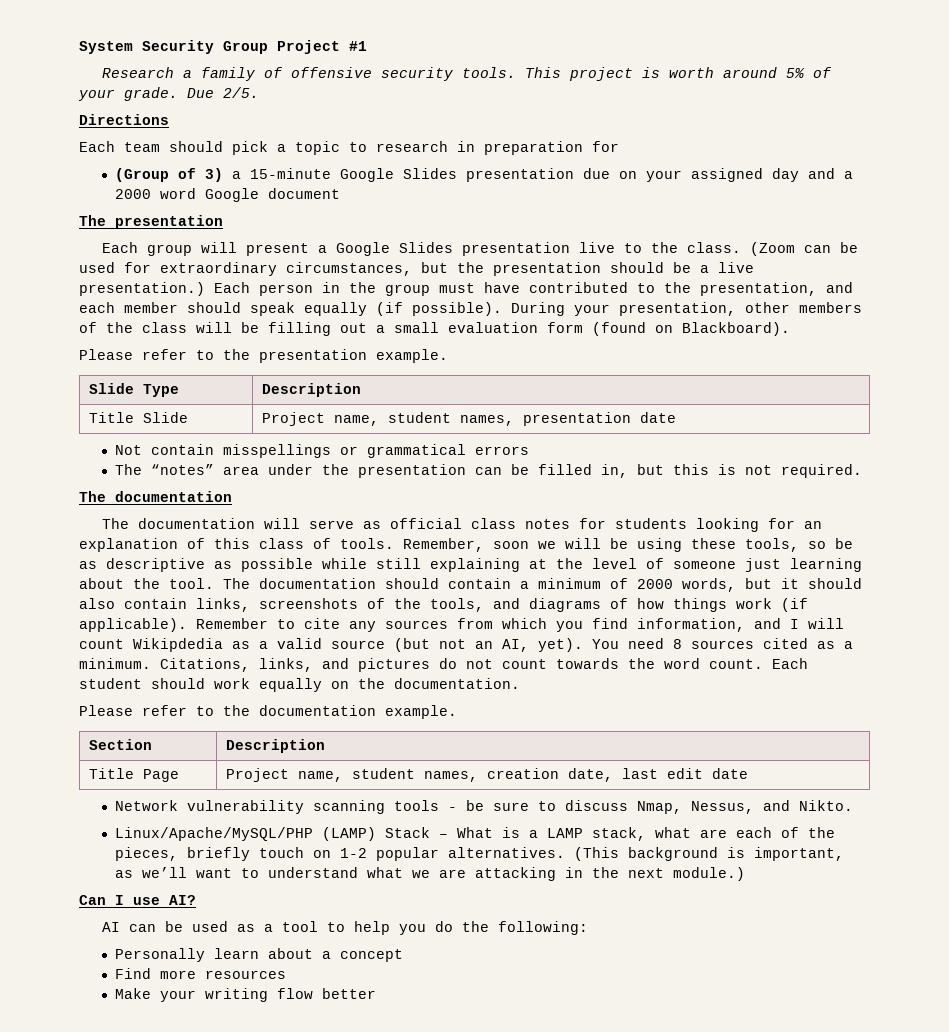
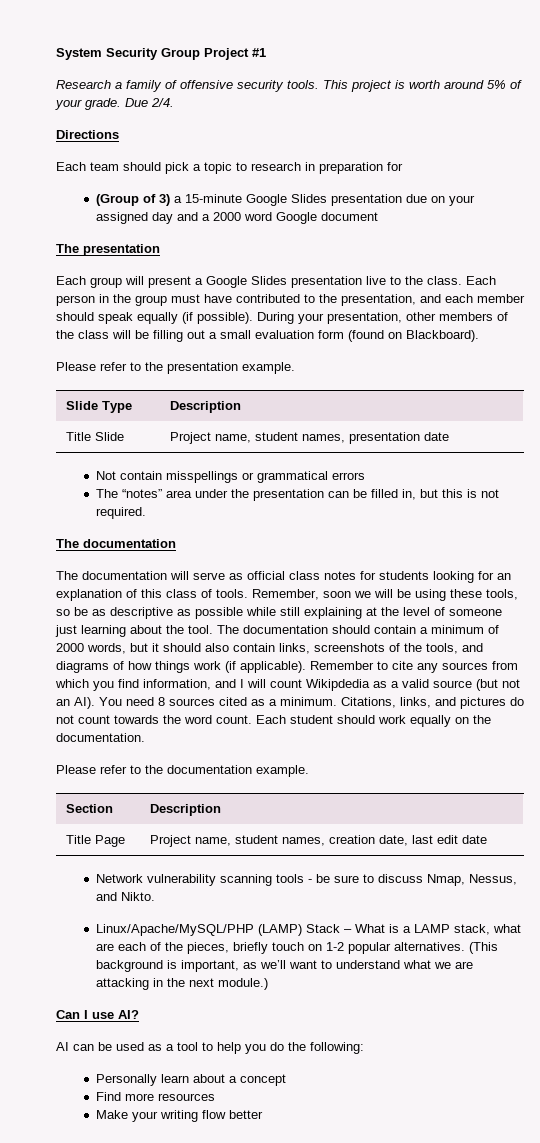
[223,87,259,98] 2/5. -> [151,98,174,107] 2/4.
[749,242,858,256] [79,262,754,276] [79,282,205,296] (Zoom can be used for extraordinary circumstances, but the presentation should be a live presentation.) -> (462, 280) none
[502,638,583,652] AI, yet). -> [74,697,95,709] AI).

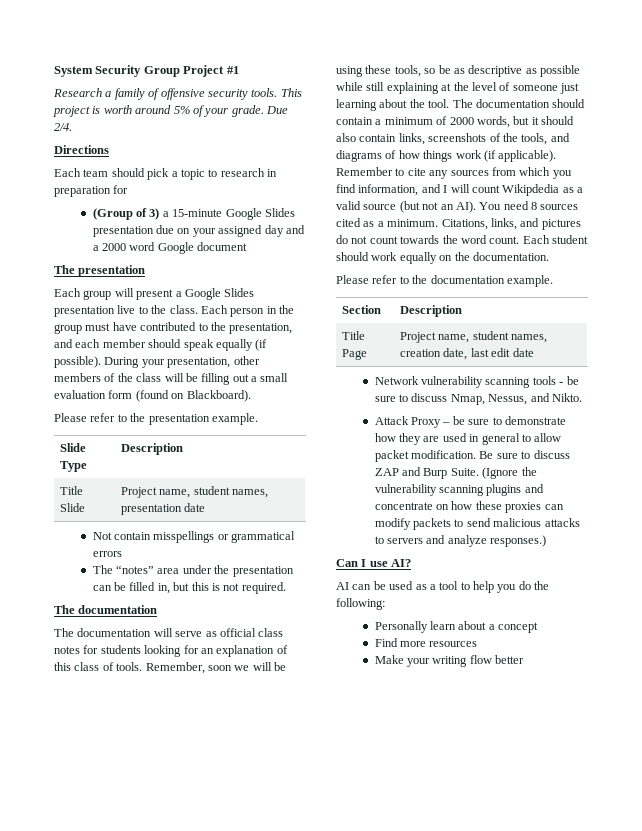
[96,924,522,936] [96,942,499,954] [96,960,474,972] [96,978,269,990] Linux/Apache/MySQL/PHP (LAMP) Stack – What is a LAMP stack, what are each of the pieces, briefly touch on 1-2 popular alternatives. (This background is important, as we’ll want to understand what we are attacking in the next module.) -> [374,416,566,428] [374,433,562,445] [374,450,570,462] [374,467,537,479] [374,484,544,496] [374,501,564,513] [374,518,580,530] [374,535,547,547] Attack Proxy – be sure to demonstrate how they are used in general to allow packet modification. Be sure to discuss ZAP and Burp Suite. (Ignore the vulnerability scanning plugins and concentrate on how these proxies can modify packets to send malicious attacks to servers and analyze responses.)

